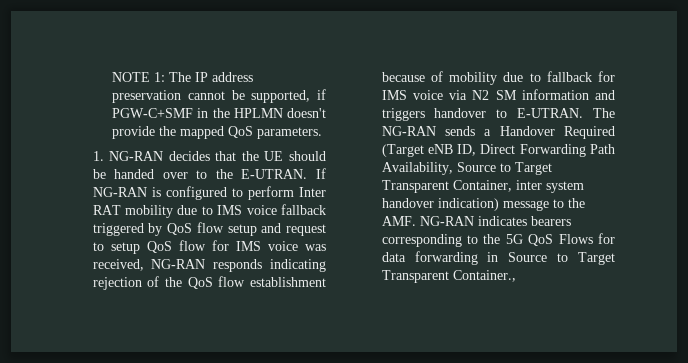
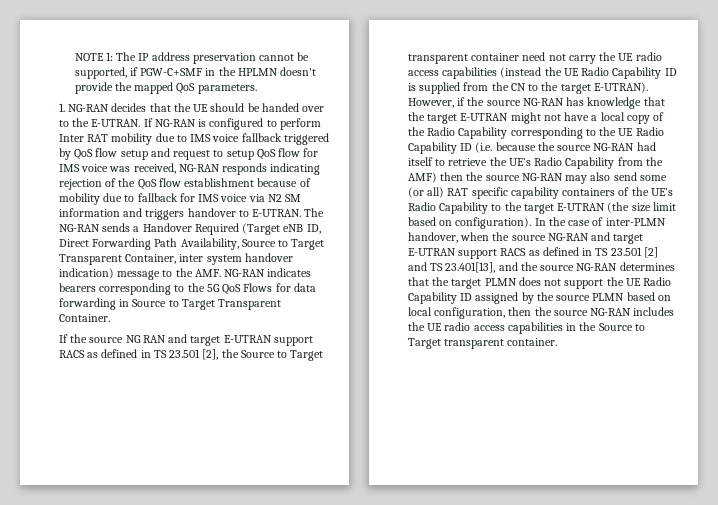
[452,270,516,282] Container., -> [58,314,110,322] [58,334,313,346] [58,349,324,361] [407,52,662,64] [407,67,677,79] [407,82,648,94] [407,97,665,109] [407,112,665,124] [407,127,664,139] [407,142,656,154] [407,157,663,169] [407,172,667,184] [407,187,673,199] [407,202,676,214] [407,217,666,229] [407,232,644,244] [407,247,658,259] [407,262,675,273] [407,277,672,289] [407,292,671,304] [407,307,675,319] [407,322,645,334] [407,338,558,349] Container. // If the source NG RAN and target E-UTRAN support RACS as defined in TS 23.501 [2], the Source to Target transparent container need not carry the UE radio access capabilities (instead the UE Radio Capability ID is supplied from the CN to the target E-UTRAN). However, if the source NG-RAN has knowledge that the target E-UTRAN might not have a local copy of the Radio Capability corresponding to the UE Radio Capability ID (i.e. because the source NG-RAN had itself to retrieve the UE’s Radio Capability from the AMF) then the source NG-RAN may also send some (or all) RAT specific capability containers of the UE’s Radio Capability to the target E-UTRAN (the size limit based on configuration). In the case of inter-PLMN handover, when the source NG-RAN and target E-UTRAN support RACS as defined in TS 23.501 [2] and TS 23.401[13], and the source NG-RAN determines that the target PLMN does not support the UE Radio Capability ID assigned by the source PLMN based on local configuration, then the source NG-RAN includes the UE radio access capabilities in the Source to Target transparent container.

